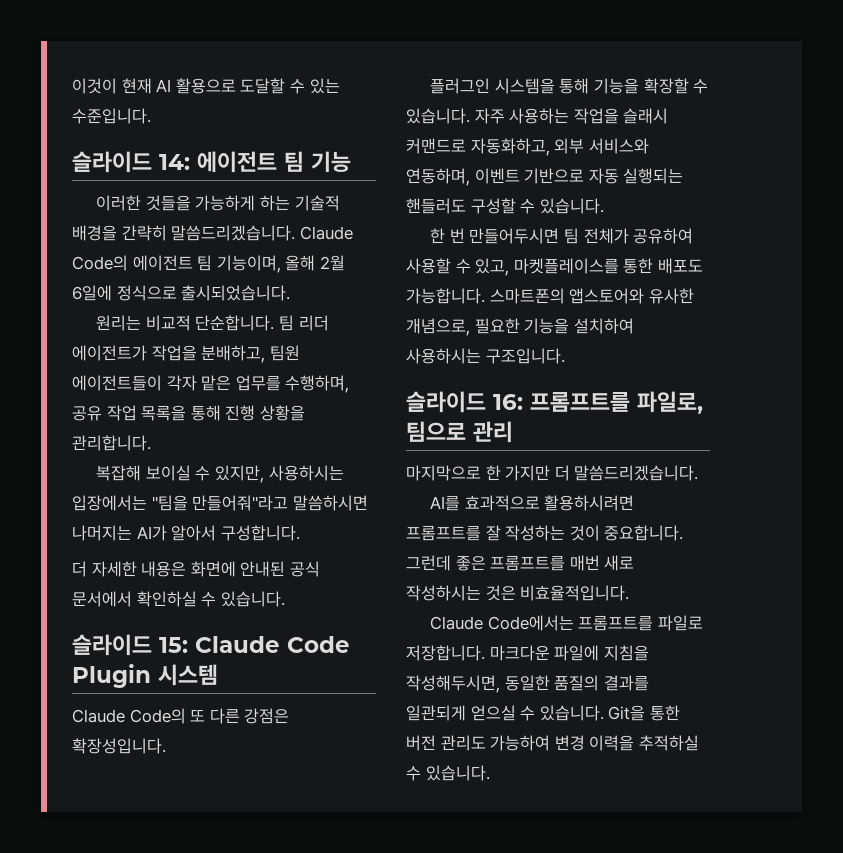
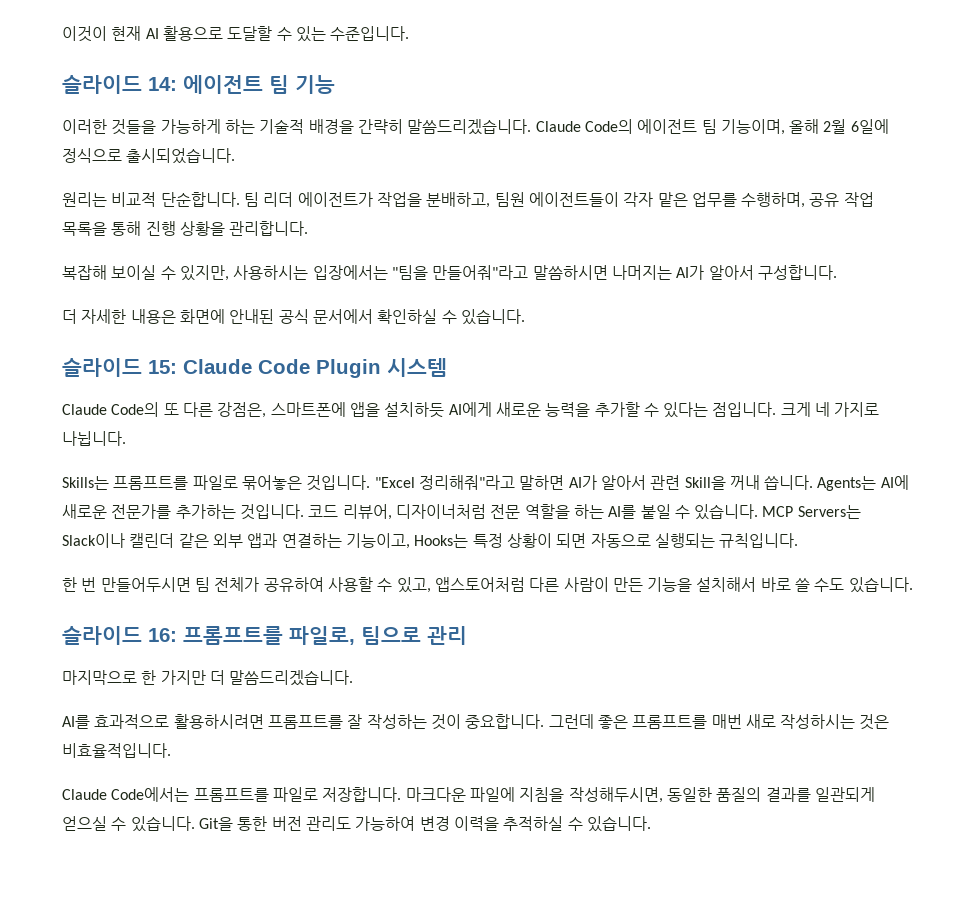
[244,708,290,724] [72,738,166,754] [430,78,709,94] [406,108,669,124] [406,138,649,156] [406,168,684,186] [406,198,604,214] 강점은 확장성입니다. // 플러그인 시스템을 통해 기능을 확장할 수 있습니다. 자주 사용하는 작업을 슬래시 커맨드로 자동화하고, 외부 서비스와 연동하며, 이벤트 기반으로 자동 실행되는 핸들러도 구성할 수 있습니다. -> [217,402,880,418] [62,431,126,446] [62,475,909,491] [62,504,861,520] [62,533,799,549] 강점은, 스마트폰에 앱을 설치하듯 AI에게 새로운 능력을 추가할 수 있다는 점입니다. 크게 네 가지로 나뉩니다. // Skills는 프롬프트를 파일로 묶어놓은 것입니다. "Excel 정리해줘"라고 말하면 AI가 알아서 관련 Skill을 꺼내 씁니다. Agents는 AI에 새로운 전문가를 추가하는 것입니다. 코드 리뷰어, 디자이너처럼 전문 역할을 하는 AI를 붙일 수 있습니다. MCP Servers는 Slack이나 캘린더 같은 외부 앱과 연결하는 기능이고, Hooks는 특정 상황이 되면 자동으로 실행되는 규칙입니다.
[513,258,703,274] [406,288,694,304] [406,318,634,336] [406,348,565,364] 마켓플레이스를 통한 배포도 가능합니다. 스마트폰의 앱스토어와 유사한 개념으로, 필요한 기능을 설치하여 사용하시는 구조입니다. -> [434,577,913,593] 앱스토어처럼 다른 사람이 만든 기능을 설치해서 바로 쓸 수도 있습니다.

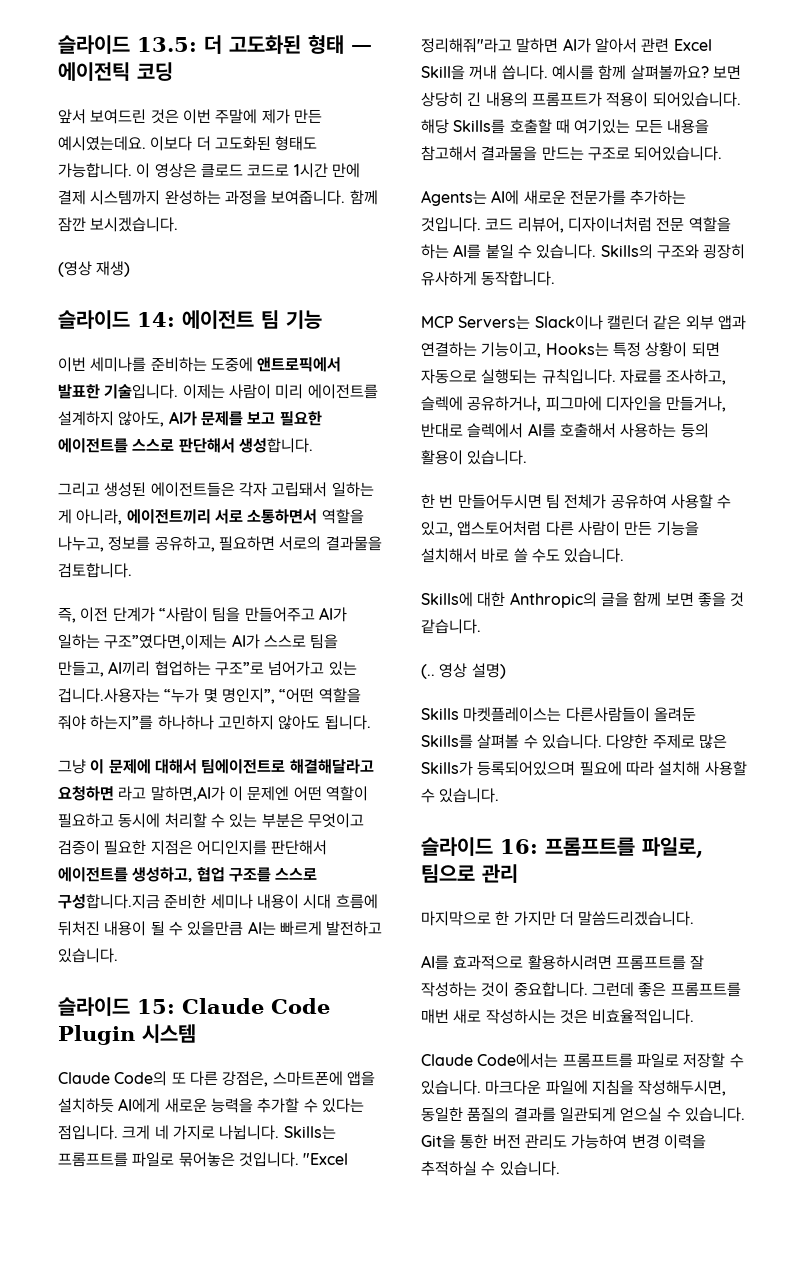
[62,26,410,42] 이것이 현재 AI 활용으로 도달할 수 있는 수준입니다. -> [58,35,372,54] [58,62,173,81] [58,109,322,124] [58,136,318,151] [58,163,360,178] [58,190,378,205] [58,217,179,232] [58,261,131,277] 슬라이드 13.5: 더 고도화된 형태 — 에이전틱 코딩 // 앞서 보여드린 것은 이번 주말에 제가 만든 예시였는데요. 이보다 더 고도화된 형태도 가능합니다. 이 영상은 클로드 코드로 1시간 만에 결제 시스템까지 완성하는 과정을 보여줍니다. 함께 잠깐 보시겠습니다. // (영상 재생)
[62,119,889,135] [62,148,236,164] [62,192,874,208] [62,221,309,236] [62,265,837,281] [62,309,457,324] 이러한 것들을 가능하게 하는 기술적 배경을 간략히 말씀드리겠습니다. Claude Code의 에이전트 팀 기능이며, 올해 2월 6일에 정식으로 출시되었습니다. // 원리는 비교적 단순합니다. 팀 리더 에이전트가 작업을 분배하고, 팀원 에이전트들이 각자 맡은 업무를 수행하며, 공유 작업 목록을 통해 진행 상황을 관리합니다. // 복잡해 보이실 수 있지만, 사용하시는 입장에서는 "팀을 만들어줘"라고 말씀하시면 나머지는 AI가 알아서 구성합니다. // 더 자세한 내용은 화면에 안내된 공식 문서에서 확인하실 수 -> [58,357,342,372] [58,384,378,399] [58,411,322,427] [58,438,313,453] [58,482,374,497] [58,509,364,525] [58,536,382,552] [58,563,132,578] [58,607,347,623] [58,634,339,650] [58,661,357,677] [58,688,361,704] [58,715,371,730] [58,759,374,774] [58,786,368,802] [58,813,364,828] [58,840,328,855] [58,867,318,882] [58,894,378,909] [58,921,383,936] 이번 세미나를 준비하는 도중에 앤트로픽에서 발표한 기술입니다. 이제는 사람이 미리 에이전트를 설계하지 않아도, AI가 문제를 보고 필요한 에이전트를 스스로 판단해서 생성합니다. // 그리고 생성된 에이전트들은 각자 고립돼서 일하는 게 아니라, 에이전트끼리 서로 소통하면서 역할을 나누고, 정보를 공유하고, 필요하면 서로의 결과물을 검토합니다. // 즉, 이전 단계가 “사람이 팀을 만들어주고 AI가 일하는 구조”였다면,이제는 AI가 스스로 팀을 만들고, AI끼리 협업하는 구조”로 넘어가고 있는 겁니다.사용자는 “누가 몇 명인지”, “어떤 역할을 줘야 하는지”를 하나하나 고민하지 않아도 됩니다. // 그냥 이 문제에 대해서 팀에이전트로 해결해달라고 요청하면 라고 말하면,AI가 이 문제엔 어떤 역할이 필요하고 동시에 처리할 수 있는 부분은 무엇이고 검증이 필요한 지점은 어디인지를 판단해서 에이전트를 생성하고, 협업 구조를 스스로 구성합니다.지금 준비한 세미나 내용이 시대 흐름에 뒤처진 내용이 될 수 있을만큼 AI는 빠르게 발전하고
(126, 438) // -> (280, 1132) none
(681, 482) none -> [673,39,712,51] Excel
(814, 482) none -> [551,65,741,80] [421,92,741,107] [421,119,709,134] [421,146,723,161] 예시를 함께 살펴볼까요? 보면 상당히 긴 내용의 프롬프트가 적용이 되어있습니다. 해당 Skills를 호출할 때 여기있는 모든 내용을 참고해서 결과물을 만드는 구조로 되어있습니다. //
(759, 512) none -> [600,244,746,259] [421,271,556,286] Skills의 구조와 굉장히 유사하게 동작합니다. //
(799, 540) none -> [619,369,727,385] [421,396,727,412] [421,423,709,438] [421,450,528,465] 자료를 조사하고, 슬렉에 공유하거나, 피그마에 디자인을 만들거나, 반대로 슬렉에서 AI를 호출해서 사용하는 등의 활용이 있습니다.
(913, 585) none -> [421,592,745,608] [421,619,481,634] [421,663,506,679] [421,707,696,722] [421,734,727,749] [421,761,747,776] [421,788,500,803] // Skills에 대한 Anthropic의 글을 함께 보면 좋을 것 같습니다. // (.. 영상 설명) // Skills 마켓플레이스는 다른사람들이 올려둔 Skills를 살펴볼 수 있습니다. 다양한 주제로 많은 Skills가 등록되어있으며 필요에 따라 설치해 사용할 수 있습니다.
[322,787,402,802] 저장합니다. -> [683,1053,744,1068] [421,1080,481,1095] 저장할 수 있습니다.

